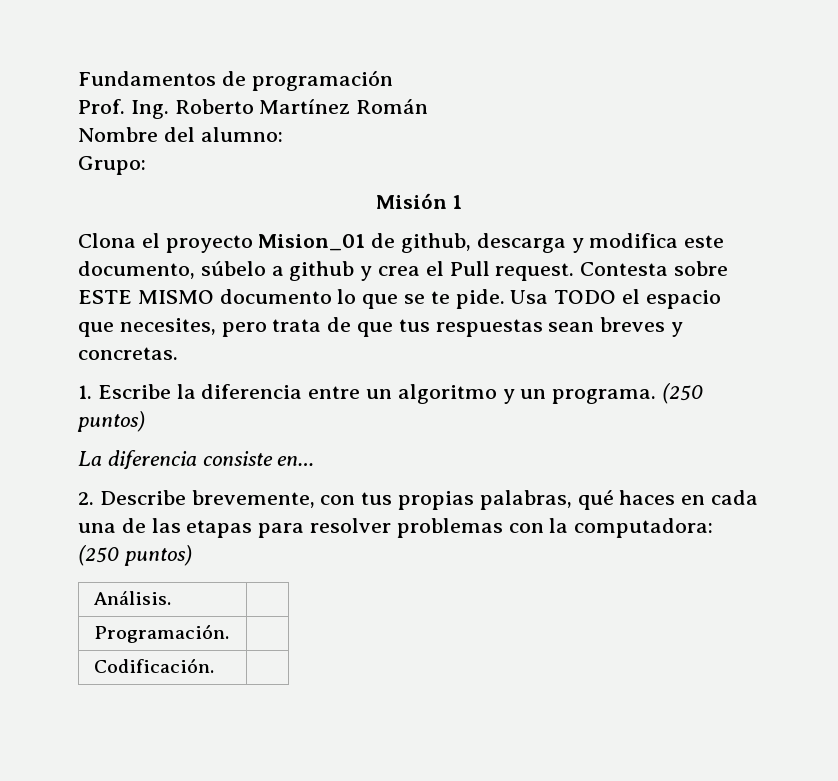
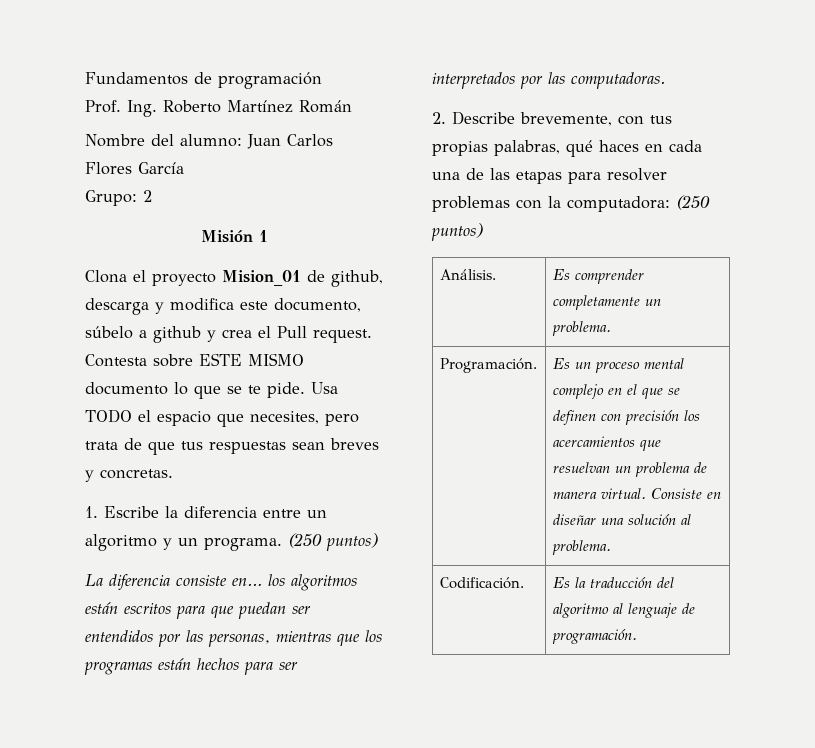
(283, 134) none -> [247,134,333,149] [85,162,184,175] Juan Carlos Flores García
(146, 165) none -> [143,190,152,202] 2
(315, 461) none -> [268,574,357,591] [85,602,311,619] [85,630,382,647] [84,658,298,675] [432,72,666,89] los algoritmos están escritos para que puedan ser entendidos por las personas, mientras que los programas están hechos para ser interpretados por las computadoras.
[94,624,230,643] [94,658,215,673] // Programación. | // Codificación. | -> [552,269,644,284] [552,295,661,310] [551,321,611,336] [439,358,537,373] [552,358,684,373] [552,384,680,399] [552,410,700,425] [552,436,661,451] [552,462,707,477] [552,488,721,499] [552,514,691,525] [551,540,611,555] [439,577,524,589] [552,577,674,588] [552,603,695,618] [551,629,637,644] Es comprender completamente un problema. // Programación. | Es un proceso mental complejo en el que se definen con precisión los acercamientos que resuelvan un problema de manera virtual. Consiste en diseñar una solución al problema. // Codificación. | Es la traducción del algoritmo al lenguaje de programación.

